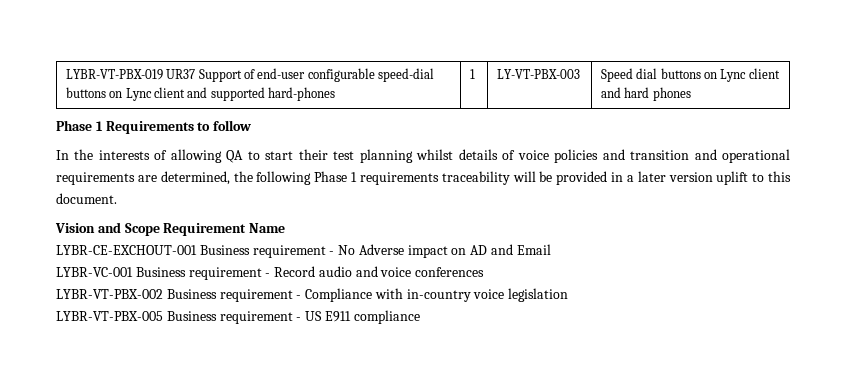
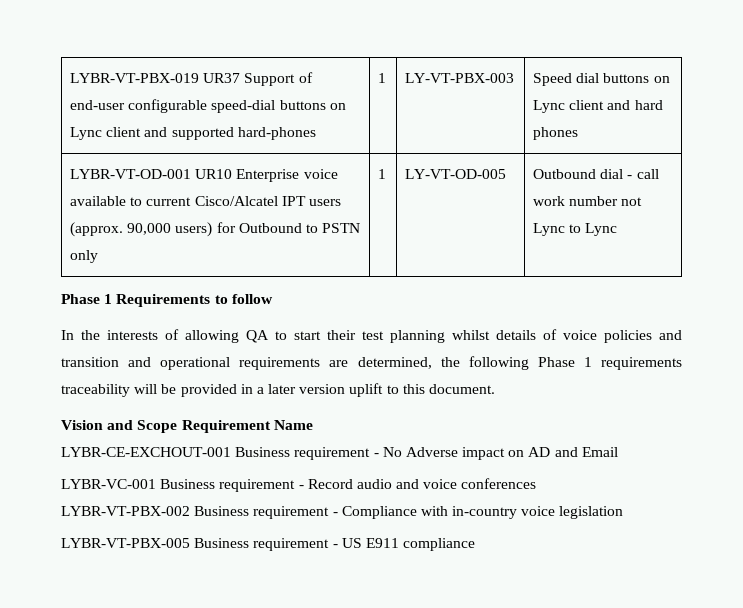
(691, 94) none -> [69,169,338,182] [69,196,341,206] [69,222,361,237] [69,250,98,263] [377,169,386,179] [404,169,506,179] [532,169,659,179] [532,196,643,206] [532,223,618,236] // LYBR-VT-OD-001 UR10 Enterprise voice available to current Cisco/Alcatel IPT users (approx. 90,000 users) for Outbound to PSTN only | 1 | LY-VT-OD-005 | Outbound dial - call work number not Lync to Lync

